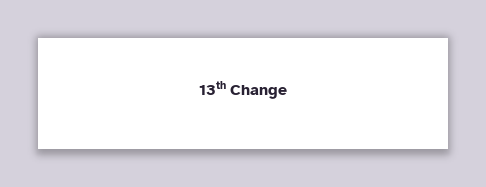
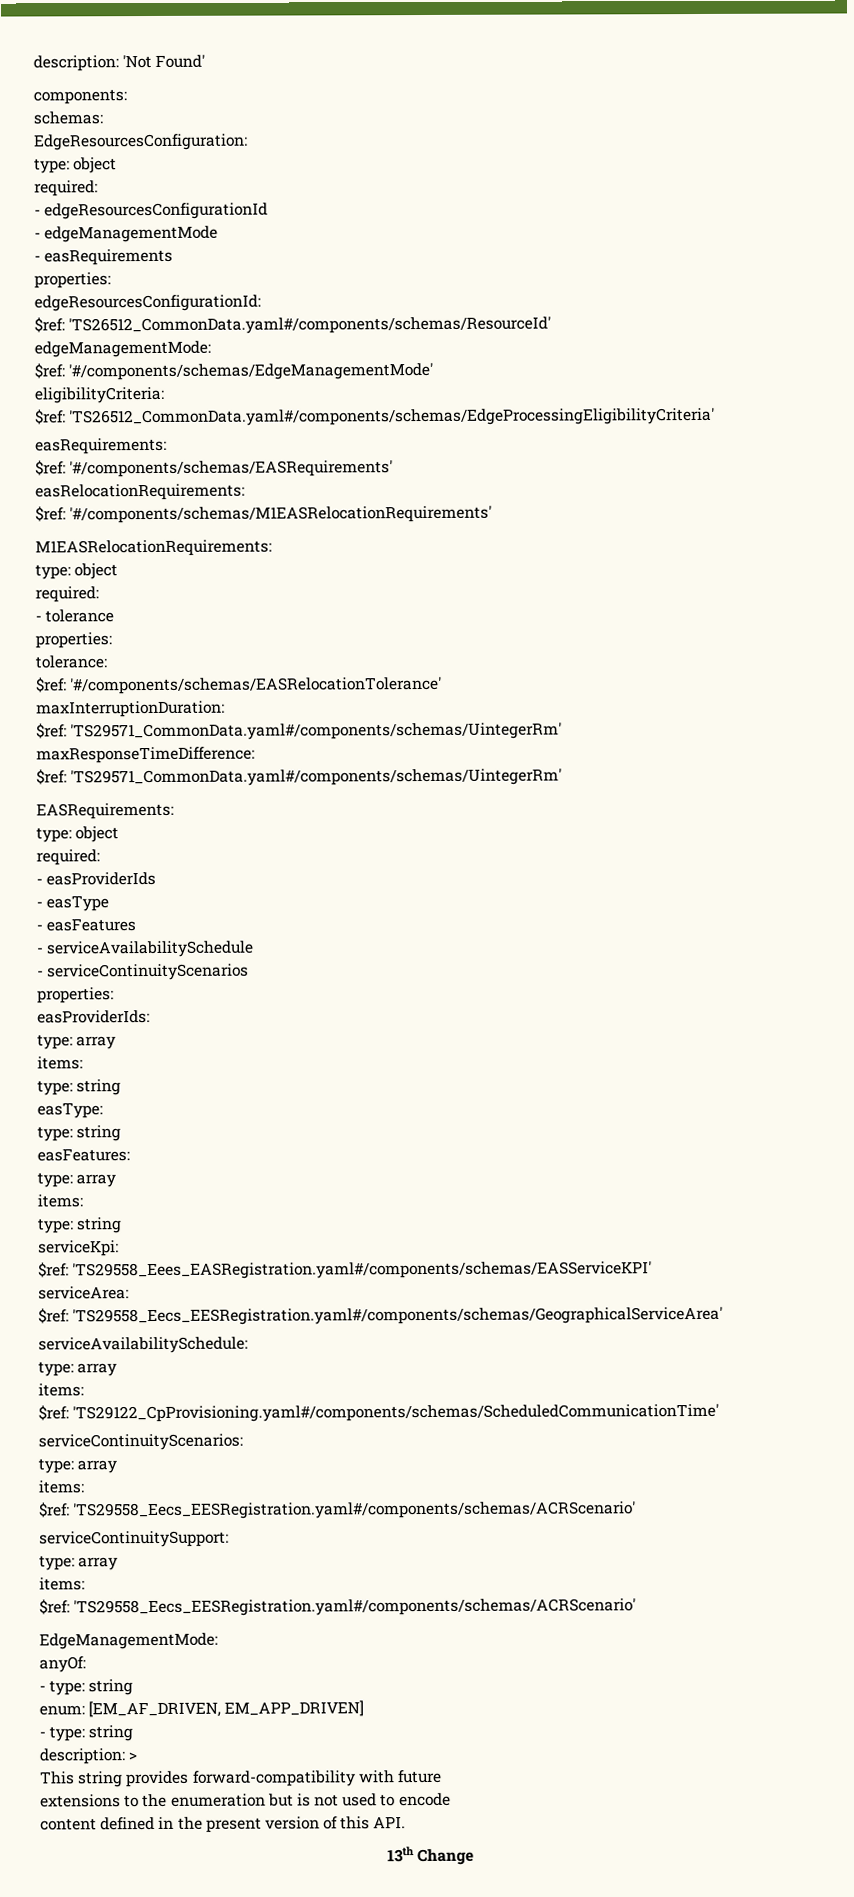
(198, 88) none -> [33,54,206,72] [33,89,127,105] [33,111,103,125] [34,133,248,151] [34,157,118,174] [34,180,98,197] [34,202,269,220] [34,225,219,243] [34,248,174,266] [34,272,111,289] [34,294,261,312] [34,316,552,335] [34,340,211,358] [34,362,434,381] [34,386,164,404] [35,407,716,427] [35,437,167,455] [35,460,394,478] [35,483,245,501] [35,505,493,524] [35,539,272,557] [35,563,119,580] [35,586,99,603] [35,609,115,623] [35,632,112,649] [35,655,107,669] [36,676,443,695] [36,700,225,718] [36,722,563,741] [36,746,255,764] [36,768,563,787] [36,802,174,820] [36,826,120,843] [36,849,100,866] [36,871,157,886] [36,895,110,912] [36,918,137,932] [36,940,255,958] [37,963,250,981] [37,987,114,1004] [37,1010,150,1024] [37,1034,117,1050] [37,1056,83,1070] [37,1079,122,1096] [37,1102,103,1119] [37,1125,122,1142] [37,1148,130,1162] [37,1172,117,1188] [37,1194,83,1208] [37,1217,123,1234] [38,1240,119,1257] [38,1261,653,1280] [38,1286,129,1300] [38,1306,724,1326] [38,1336,248,1354] [38,1361,118,1377] [38,1383,84,1397] [38,1403,720,1423] [38,1433,243,1451] [38,1458,118,1474] [38,1480,84,1494] [39,1501,637,1520] [39,1530,229,1548] [39,1555,119,1571] [39,1577,85,1591] [39,1598,637,1617] [39,1632,218,1650] [39,1656,86,1673] [39,1679,134,1696] [39,1700,365,1718] [39,1725,134,1742] [39,1748,138,1765] [40,1769,442,1788] [40,1792,451,1808] [40,1816,407,1833] description: 'Not Found' // components: // schemas: // EdgeResourcesConfiguration: // type: object // required: // - edgeResourcesConfigurationId // - edgeManagementMode // - easRequirements // properties: // edgeResourcesConfigurationId: // $ref: 'TS26512_CommonData.yaml#/components/schemas/ResourceId' // edgeManagementMode: // $ref: '#/components/schemas/EdgeManagementMode' // eligibilityCriteria: // $ref: 'TS26512_CommonData.yaml#/components/schemas/EdgeProcessingEligibilityCriteria' // easRequirements: // $ref: '#/components/schemas/EASRequirements' // easRelocationRequirements: // $ref: '#/components/schemas/M1EASRelocationRequirements' // M1EASRelocationRequirements: // type: object // required: // - tolerance // properties: // tolerance: // $ref: '#/components/schemas/EASRelocationTolerance' // maxInterruptionDuration: // $ref: 'TS29571_CommonData.yaml#/components/schemas/UintegerRm' // maxResponseTimeDifference: // $ref: 'TS29571_CommonData.yaml#/components/schemas/UintegerRm' // EASRequirements: // type: object // required: // - easProviderIds // - easType // - easFeatures // - serviceAvailabilitySchedule // - serviceContinuityScenarios // properties: // easProviderIds: // type: array // items: // type: string // easType: // type: string // easFeatures: // type: array // items: // type: string // serviceKpi: // $ref: 'TS29558_Eees_EASRegistration.yaml#/components/schemas/EASServiceKPI' // serviceArea: // $ref: 'TS29558_Eecs_EESRegistration.yaml#/components/schemas/GeographicalServiceArea' // serviceAvailabilitySchedule: // type: array // items: // $ref: 'TS29122_CpProvisioning.yaml#/components/schemas/ScheduledCommunicationTime' // serviceContinuityScenarios: // type: array // items: // $ref: 'TS29558_Eecs_EESRegistration.yaml#/components/schemas/ACRScenario' // serviceContinuitySupport: // type: array // items: // $ref: 'TS29558_Eecs_EESRegistration.yaml#/components/schemas/ACRScenario' // EdgeManagementMode: // anyOf: // - type: string // enum: [EM_AF_DRIVEN, EM_APP_DRIVEN] // - type: string // description: > // This string provides forward-compatibility with future // extensions to the enumeration but is not used to encode // content defined in the present version of this API. //

